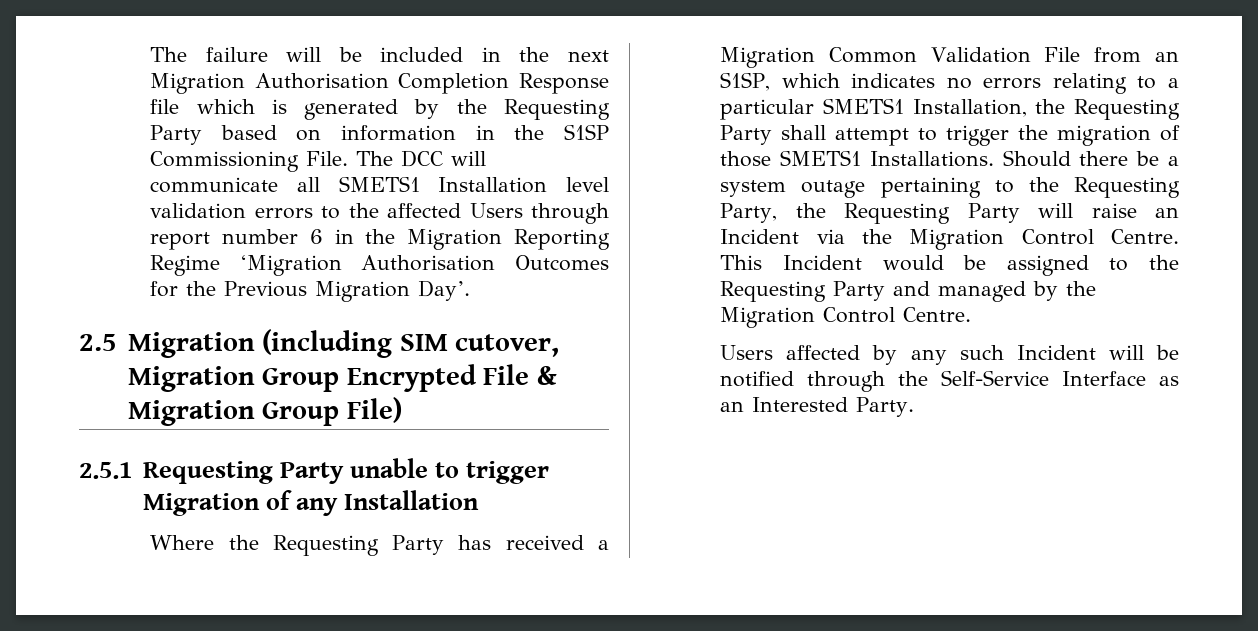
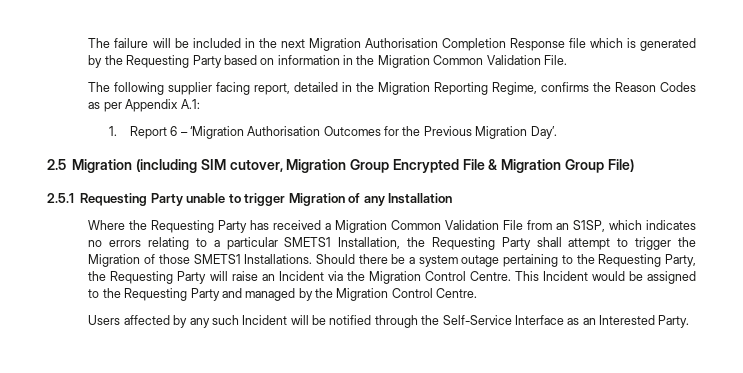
[564,124,609,140] [150,150,487,172] [150,176,609,193] [150,203,610,224] [150,229,610,250] [150,255,221,276] S1SP Commissioning File. The DCC will communicate all SMETS1 Installation level validation errors to the affected Users through report number 6 in the Migration Reporting Regime -> [377,55,567,68] [88,82,697,95] [88,99,200,112] [109,126,188,139] Migration Common Validation File. // The following supplier facing report, detailed in the Migration Reporting Regime, confirms the Reason Codes as per Appendix A.1: // 1. Report 6 –
[1057,125,1152,146] migration -> [88,254,141,267] Migration

